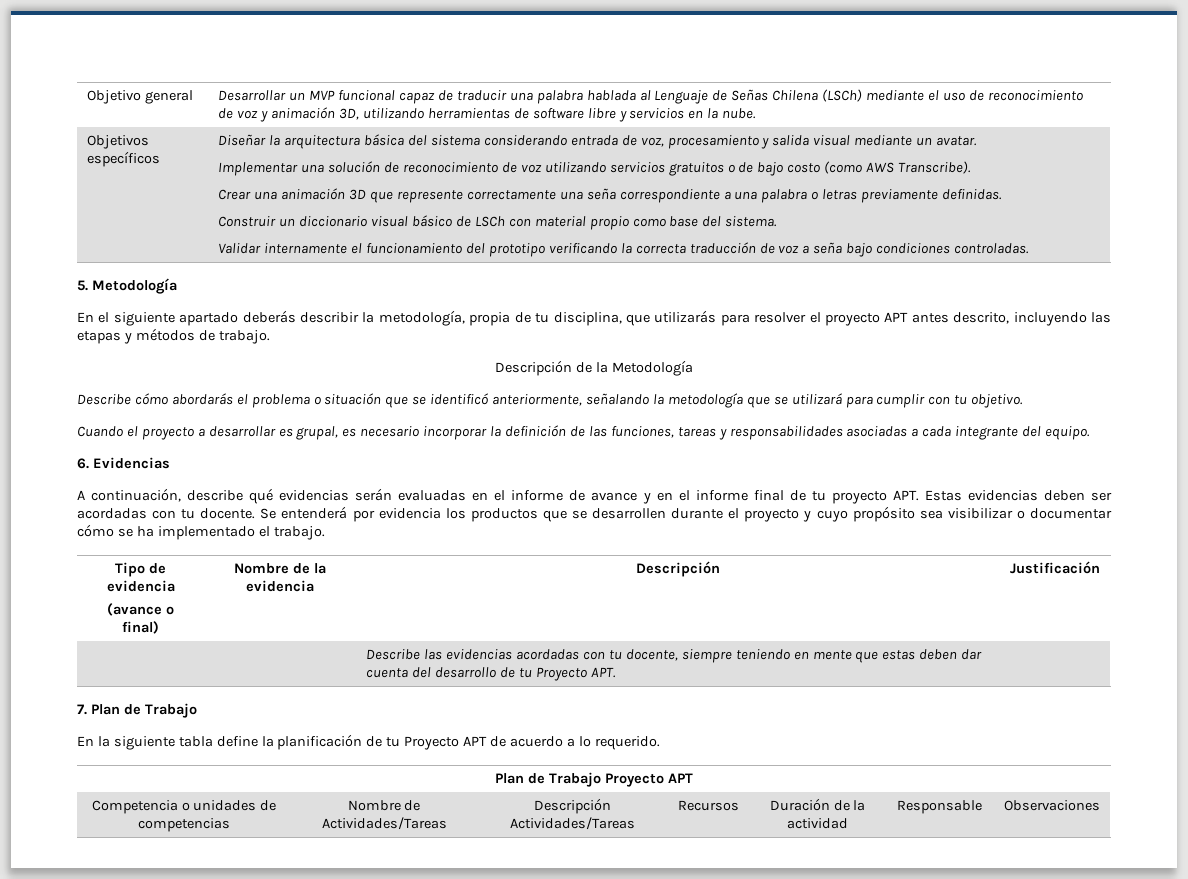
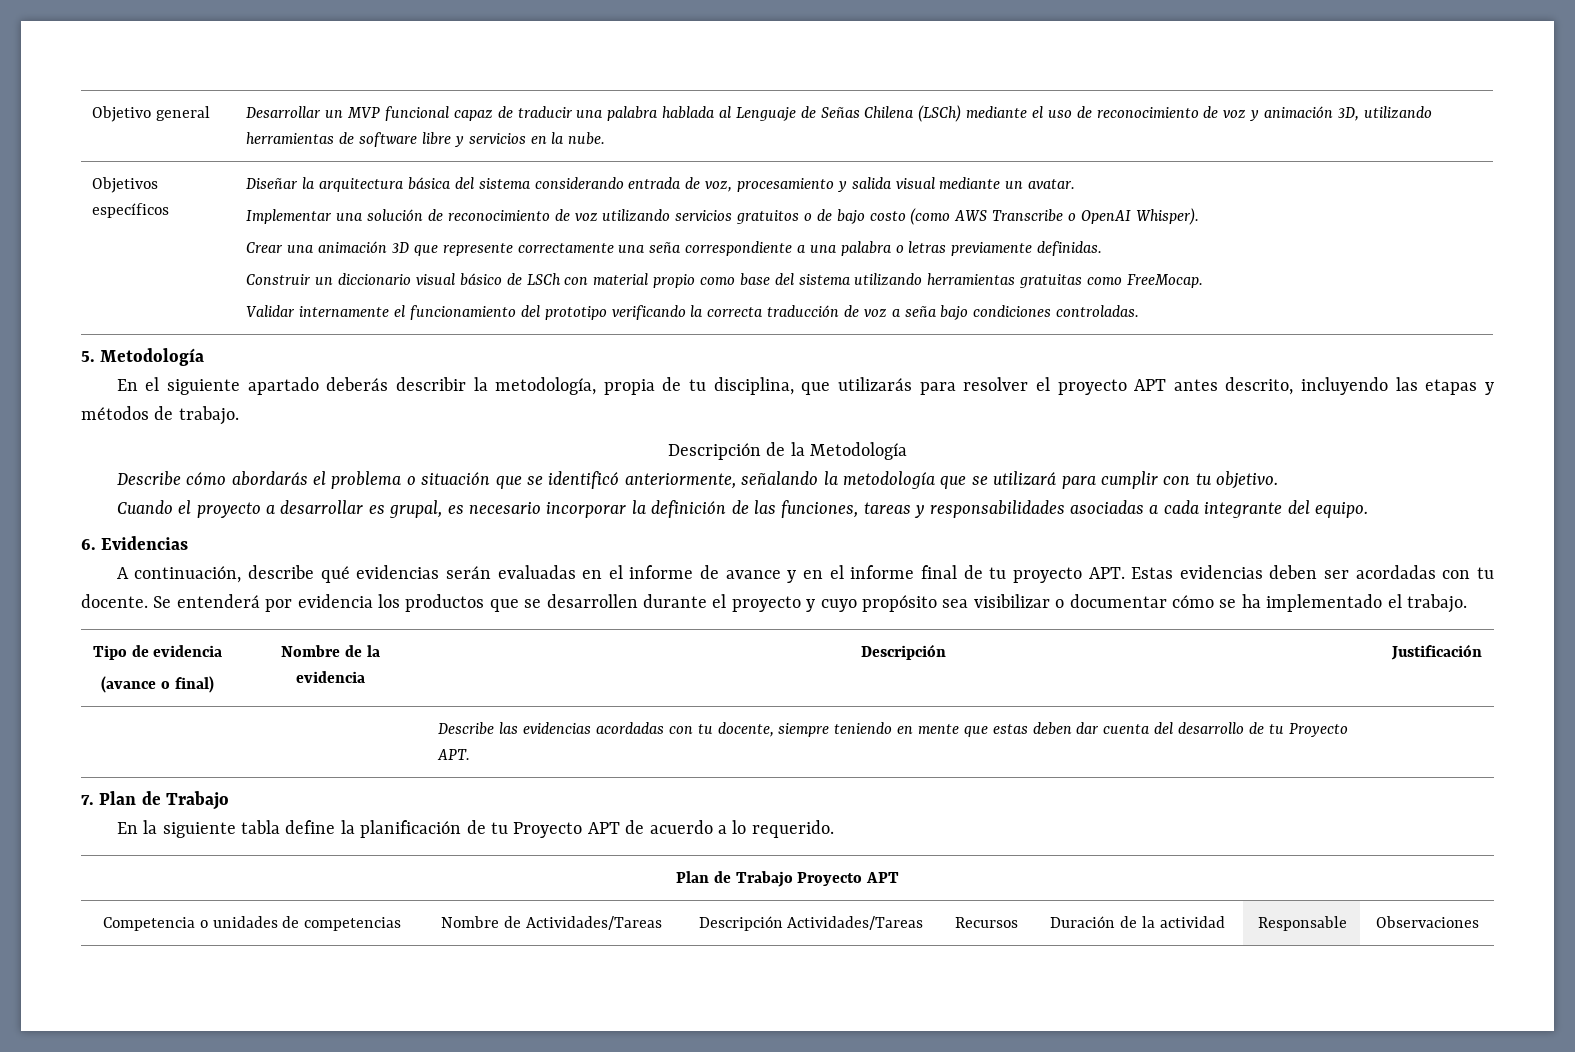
[898,161,972,174] Transcribe). -> [992,208,1199,225] Transcribe o OpenAI Whisper).
[725,216,778,227] sistema. -> [798,273,1203,288] sistema utilizando herramientas gratuitas como FreeMocap.

